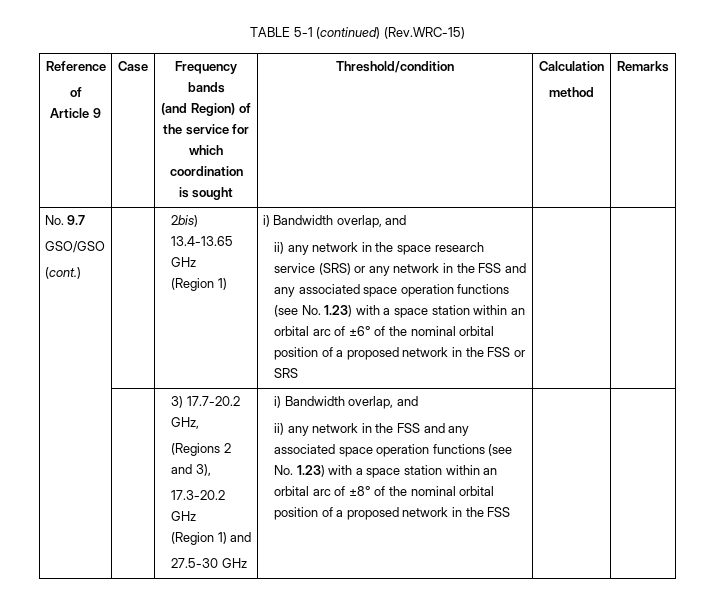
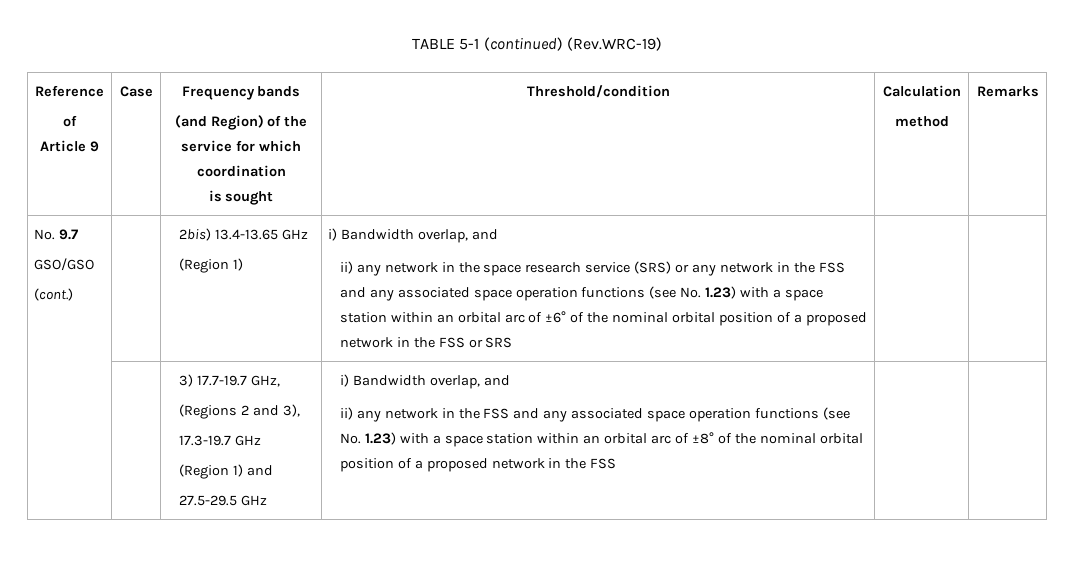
[383,27,465,39] (Rev.WRC-15) -> [566,37,662,51] (Rev.WRC-19)
[186,396,240,406] 17.7-20.2 -> [196,375,247,386] 17.7-19.7
[171,490,226,500] 17.3-20.2 -> [178,435,231,446] 17.3-19.7
[171,558,219,568] 27.5-30 -> [178,495,237,506] 27.5-29.5

